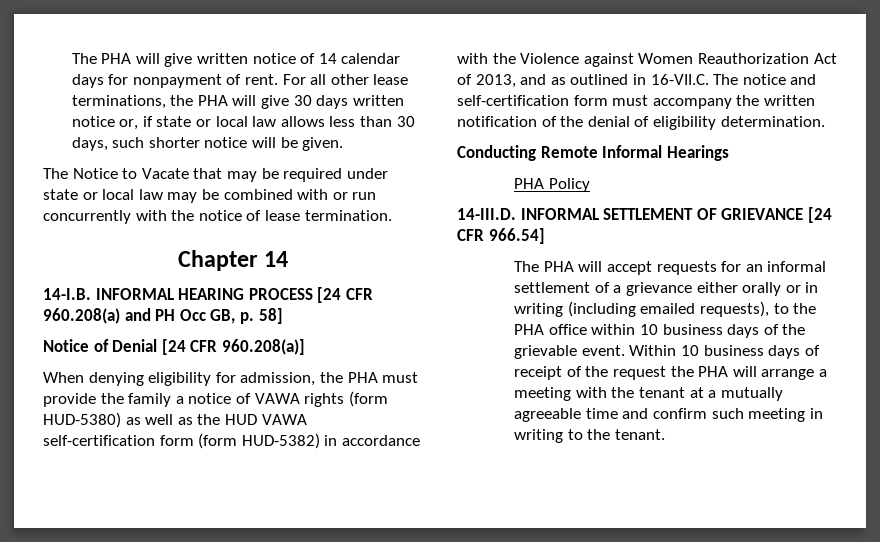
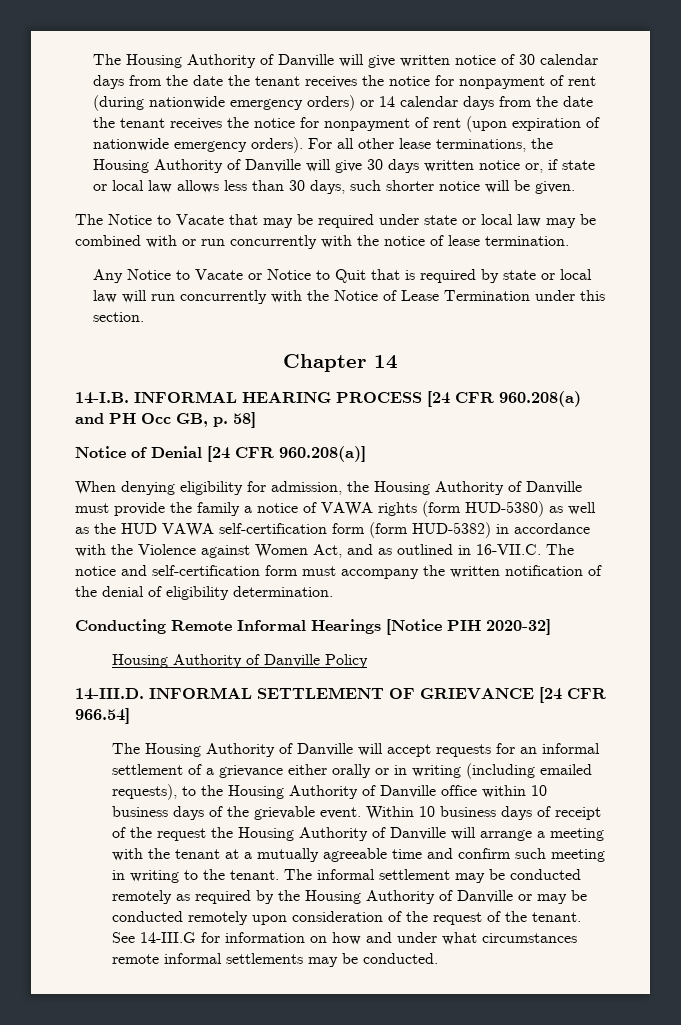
[71,53,132,64] The PHA -> [93,54,335,68] The Housing Authority of Danville
[318,53,401,64] [71,74,278,88] 14 calendar days for nonpayment of rent. -> [519,54,599,65] [93,75,597,89] [93,95,594,111] [93,116,601,132] [93,137,304,153] 30 calendar days from the date the tenant receives the notice for nonpayment of rent (during nationwide emergency orders) or 14 calendar days from the date the tenant receives the notice for nonpayment of rent (upon expiration of nationwide emergency orders).
[197,95,228,106] PHA -> [93,159,302,173] Housing Authority of Danville
(392, 215) none -> [93,269,593,283] [93,290,606,304] [93,312,145,322] // Any Notice to Vacate or Notice to Quit that is required by state or local law will run concurrently with the Notice of Lease Termination under this section.
[347,372,378,383] PHA -> [374,481,582,495] Housing Authority of Danville
[697,53,837,64] [457,74,516,88] Reauthorization Act of 2013, -> [313,544,342,558] Act,
[514,178,545,189] // PHA -> [386,619,551,635] [111,654,320,668] [Notice PIH 2020-32] // Housing Authority of Danville
[543,261,574,272] PHA -> [144,743,353,757] Housing Authority of Danville
[514,324,545,335] PHA -> [227,785,436,799] Housing Authority of Danville
[698,366,729,377] PHA -> [237,827,446,841] Housing Authority of Danville
(665, 434) none -> [283,869,581,883] [111,890,587,904] [111,911,581,925] [111,932,577,945] [111,953,438,967] The informal settlement may be conducted remotely as required by the Housing Authority of Danville or may be conducted remotely upon consideration of the request of the tenant. See 14-III.G for information on how and under what circumstances remote informal settlements may be conducted.

